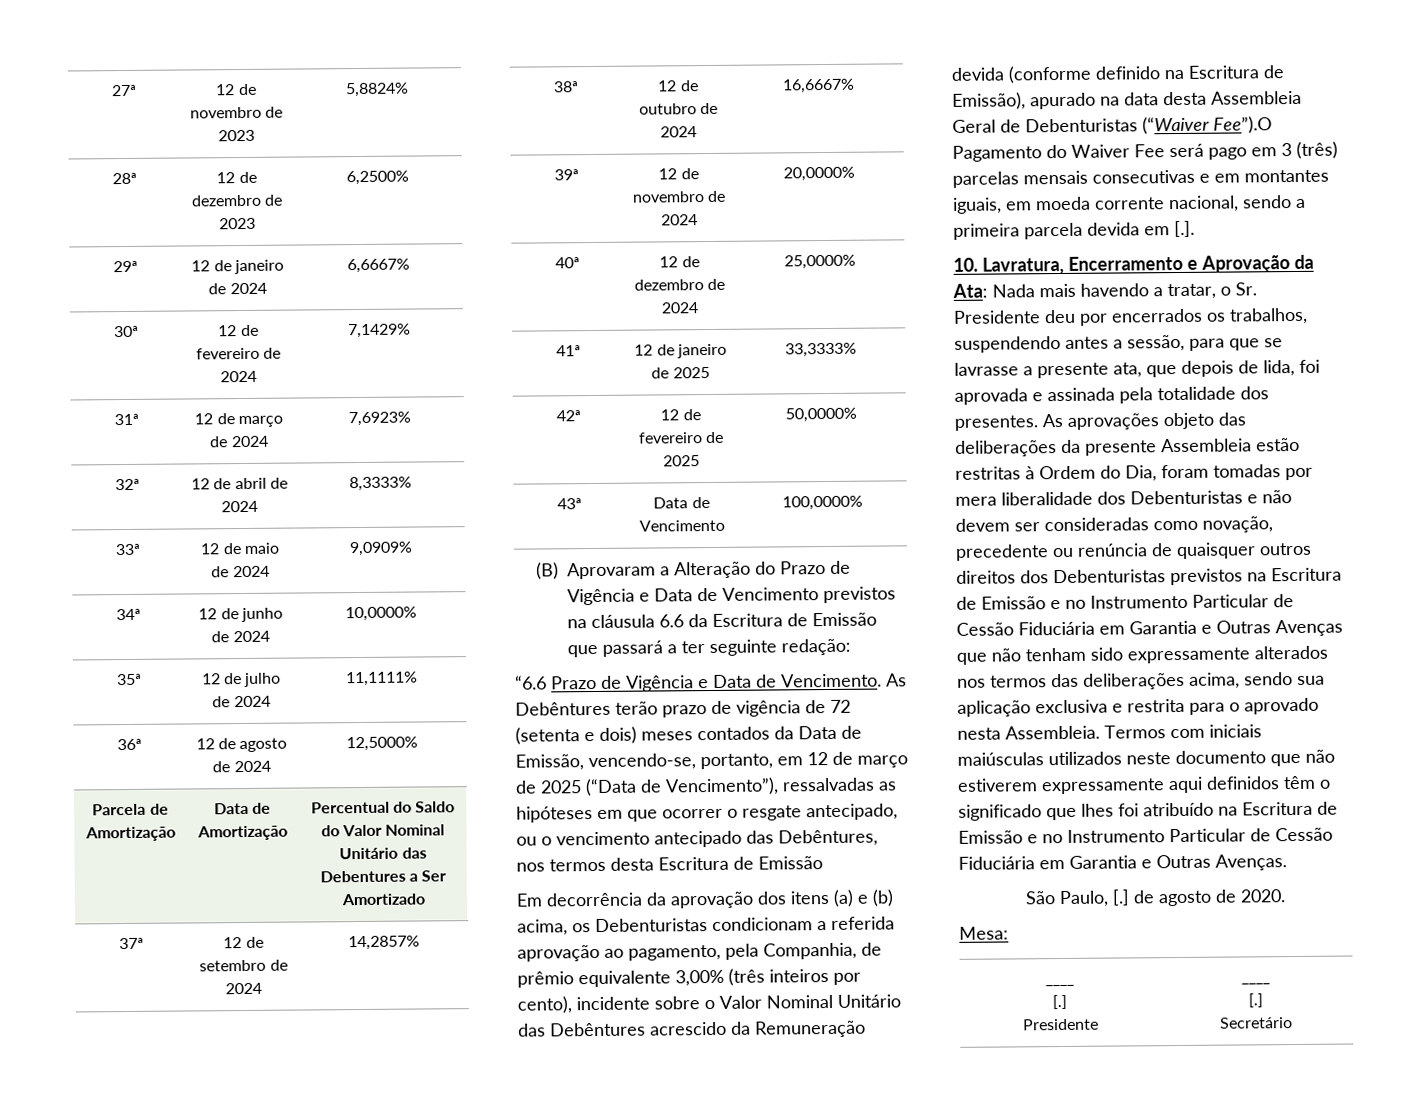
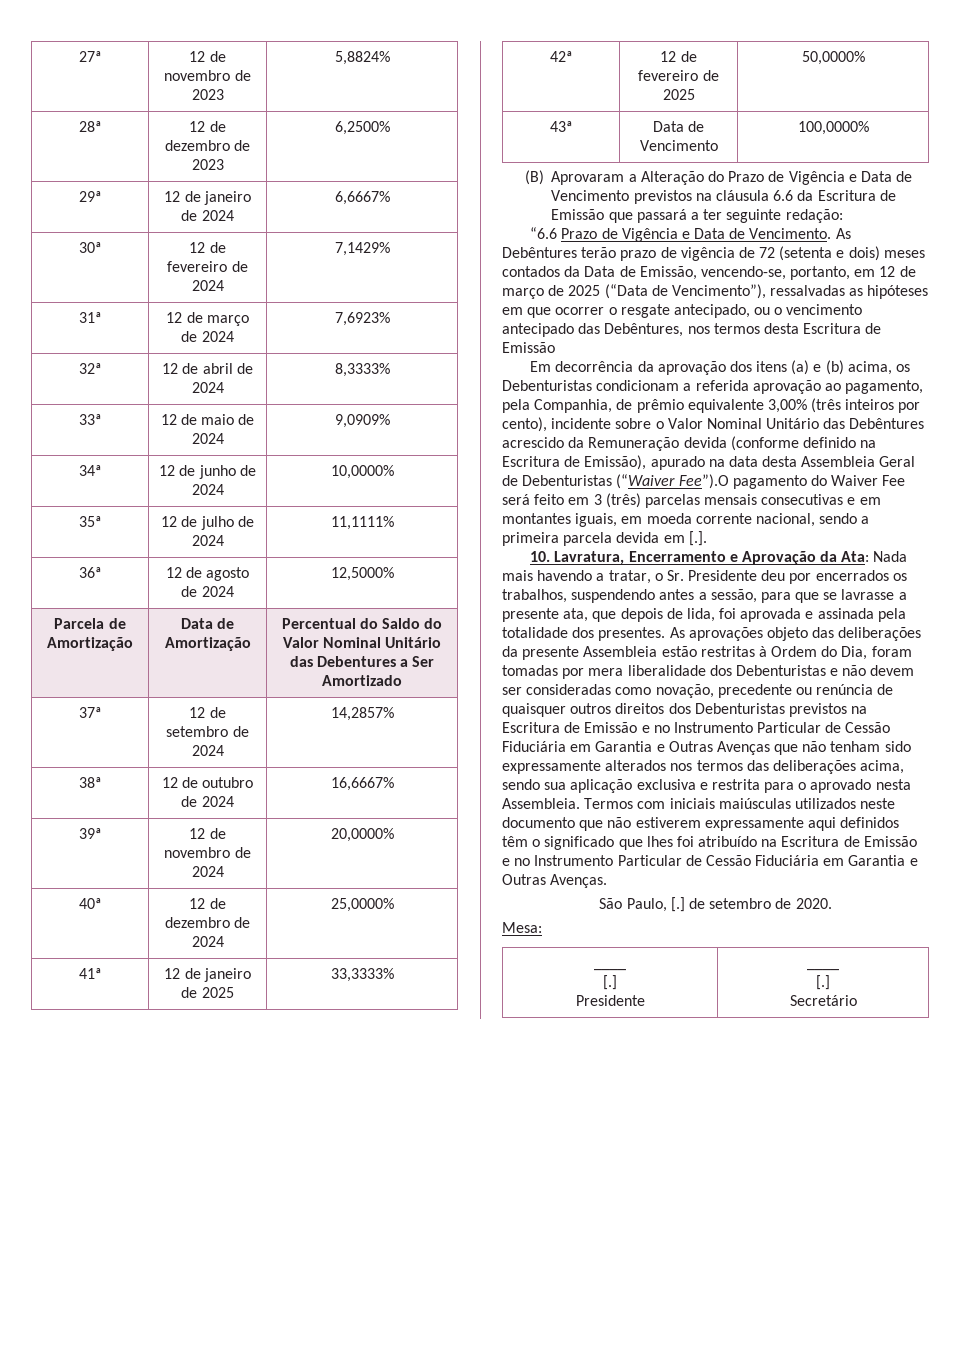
[952,145,1042,162] Pagamento -> [732,475,807,489] pagamento
[1208,147,1247,160] pago -> [534,494,565,505] feito
[1158,890,1212,907] agosto -> [709,898,772,909] setembro

